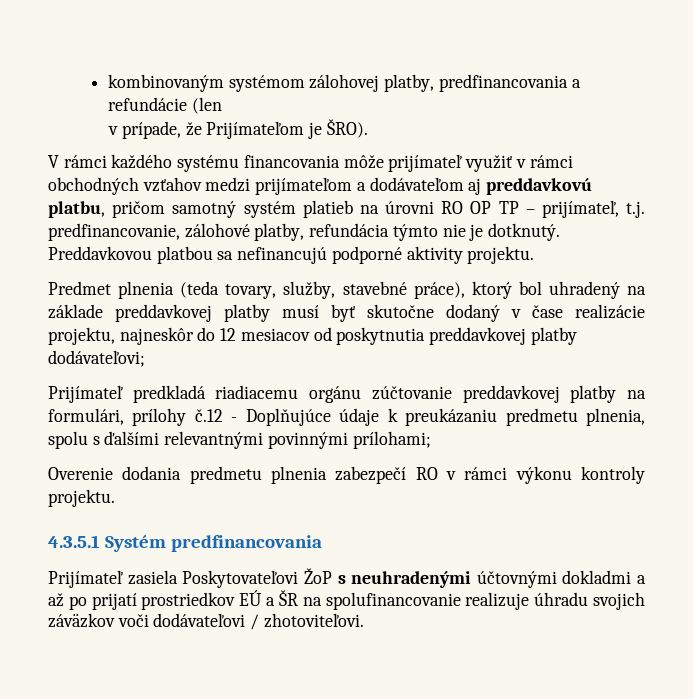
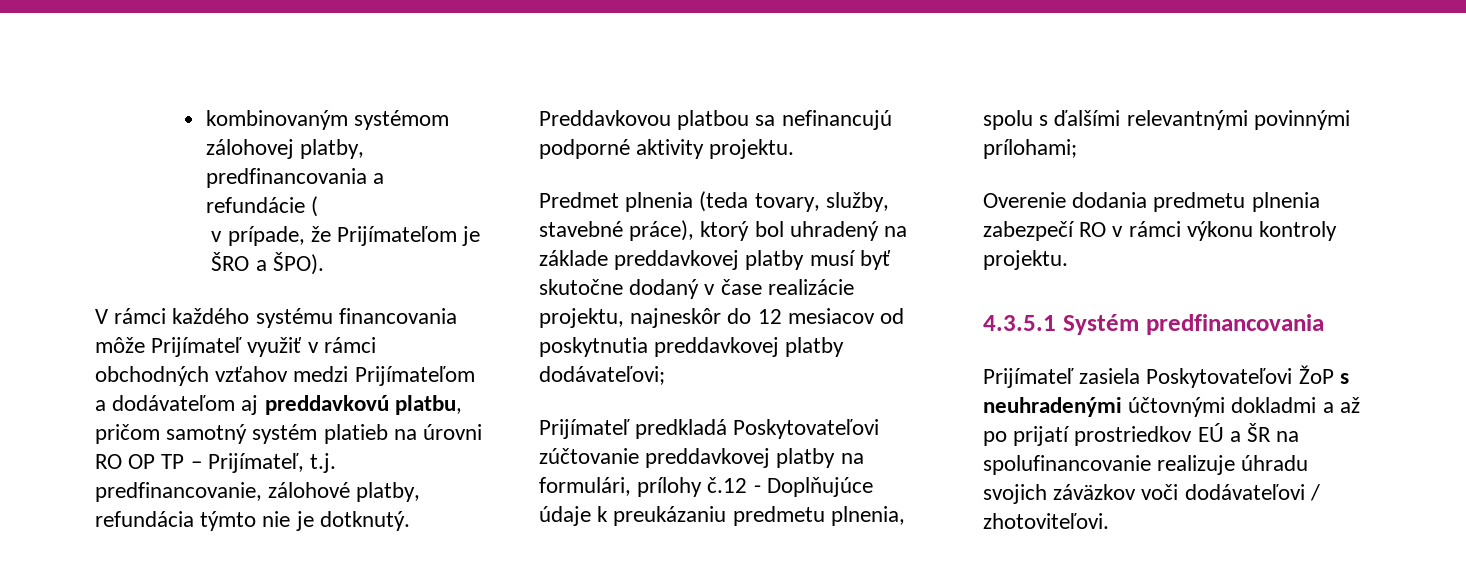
[191,97,222,114] (len -> [310,196,318,217] (
[326,119,368,138] ŠRO). -> [211,252,324,275] ŠRO a ŠPO).
[388,154,463,172] prijímateľ -> [151,337,243,357] Prijímateľ
[255,177,353,195] prijímateľom -> [354,366,475,386] Prijímateľom
[541,200,619,218] prijímateľ, -> [207,453,304,473] Prijímateľ,
[215,385,362,403] riadiacemu orgánu -> [733,419,880,439] Poskytovateľovi

